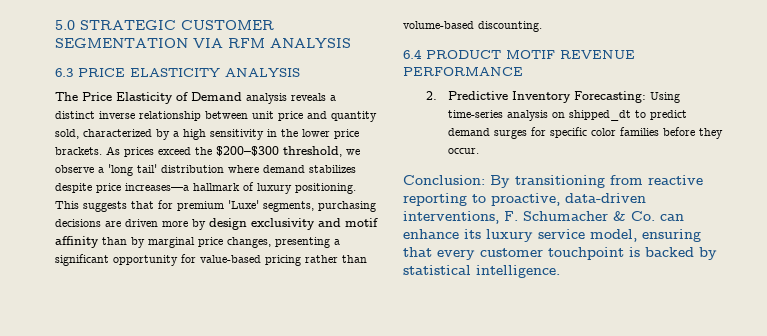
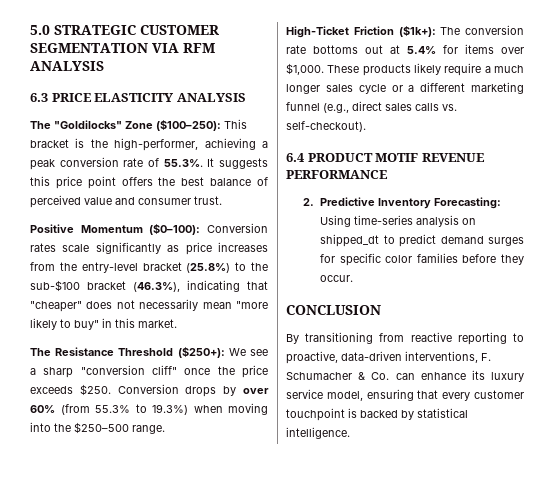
[82,92,336,104] [55,111,377,122] [55,129,359,140] [55,146,360,157] [55,164,356,176] [55,182,356,194] [55,200,376,212] [55,218,378,230] [55,236,340,248] [55,254,367,266] [403,21,542,32] Price Elasticity of Demand analysis reveals a distinct inverse relationship between unit price and quantity sold, characterized by a high sensitivity in the lower price brackets. As prices exceed the $200–$300 threshold, we observe a 'long tail' distribution where demand stabilizes despite price increases—a hallmark of luxury positioning. This suggests that for premium 'Luxe' segments, purchasing decisions are driven more by design exclusivity and motif affinity than by marginal price changes, presenting a significant opportunity for value-based pricing rather than volume-based discounting. -> [54,119,247,131] [30,138,268,151] [30,157,268,170] [30,176,268,189] [30,195,222,208] [30,223,268,235] [30,242,268,255] [30,262,268,273] [30,280,268,292] [30,299,268,312] [30,318,177,330] [30,347,268,358] [30,365,268,378] [30,384,269,397] [30,403,268,415] [30,422,165,434] [286,25,524,38] [286,44,524,54] [286,63,524,76] [286,82,524,94] [286,101,457,113] [286,121,366,132] "Goldilocks" Zone ($100–250): This bracket is the high-performer, achieving a peak conversion rate of 55.3%. It suggests this price point offers the best balance of perceived value and consumer trust. // Positive Momentum ($0–100): Conversion rates scale significantly as price increases from the entry-level bracket (25.8%) to the sub-$100 bracket (46.3%), indicating that "cheaper" does not necessarily mean "more likely to buy" in this market. // The Resistance Threshold ($250+): We see a sharp "conversion cliff" once the price exceeds $250. Conversion drops by over 60% (from 55.3% to 19.3%) when moving into the $250–500 range. // High-Ticket Friction ($1k+): The conversion rate bottoms out at 5.4% for items over $1,000. These products likely require a much longer sales cycle or a different marketing funnel (e.g., direct sales calls vs. self-checkout).
[403,175,485,185] Conclusion: -> [286,305,381,315] CONCLUSION //

